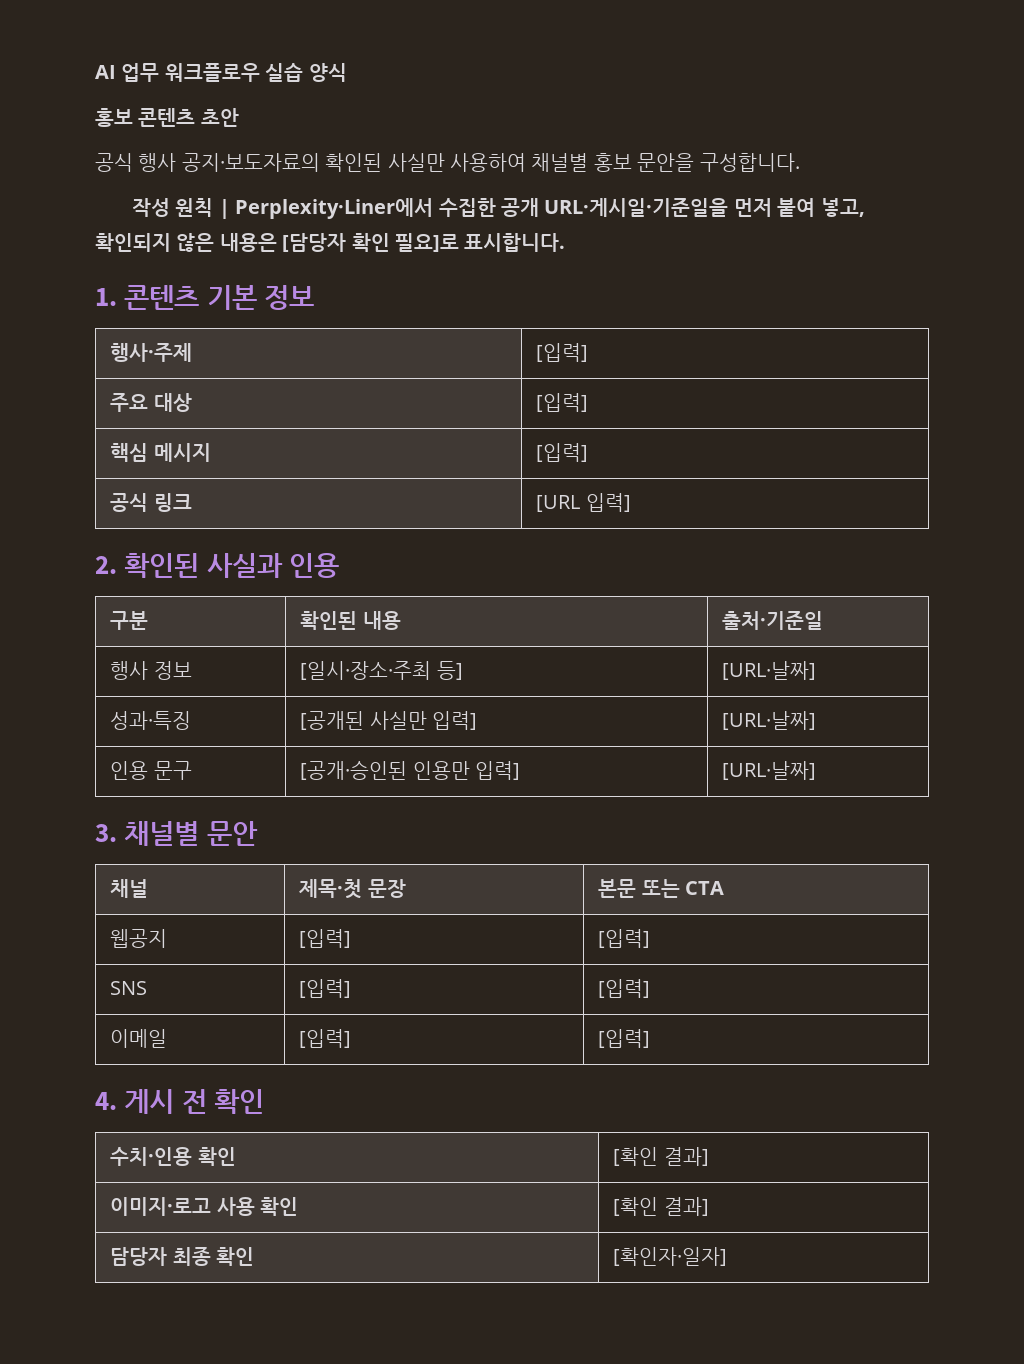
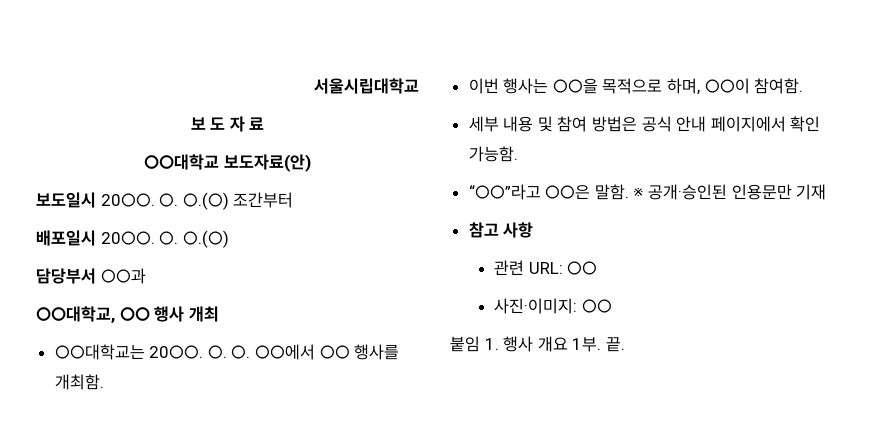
[95,63,347,82] [95,108,239,127] [95,153,800,172] [132,198,865,219] [95,233,566,252] [95,285,314,310] [110,343,193,362] [536,343,589,362] [110,393,192,412] [536,393,589,412] [110,443,211,462] [536,443,589,462] [110,493,192,512] [536,493,631,512] [95,553,339,578] [110,611,149,630] [300,611,401,630] [722,611,824,630] [110,661,192,680] [300,661,463,680] [722,661,817,680] [110,711,192,730] [300,711,478,730] [722,711,817,730] [110,761,192,780] [300,760,521,780] [722,761,817,780] [95,821,258,846] [110,879,149,898] [299,879,406,899] [598,879,725,898] [110,929,168,948] [299,929,352,948] [598,929,651,948] [110,981,148,995] [299,979,352,998] [598,979,651,998] [110,1029,168,1048] [299,1029,352,1048] [598,1029,651,1048] [95,1089,264,1114] [110,1147,236,1166] [613,1147,709,1166] [110,1197,299,1216] [613,1197,709,1216] [110,1247,255,1266] [613,1247,728,1266] AI 업무 워크플로우 실습 양식 // 홍보 콘텐츠 초안 // 공식 행사 공지·보도자료의 확인된 사실만 사용하여 채널별 홍보 문안을 구성합니다. // 작성 원칙 | Perplexity·Liner에서 수집한 공개 URL·게시일·기준일을 먼저 붙여 넣고, 확인되지 않은 내용은 [담당자 확인 필요]로 표시합니다. // 1. 콘텐츠 기본 정보 // 행사·주제 | [입력] // 주요 대상 | [입력] // 핵심 메시지 | [입력] // 공식 링크 | [URL 입력] // 2. 확인된 사실과 인용 // 구분 | 확인된 내용 | 출처·기준일 // 행사 정보 | [일시·장소·주최 등] | [URL·날짜] // 성과·특징 | [공개된 사실만 입력] | [URL·날짜] // 인용 문구 | [공개·승인된 인용만 입력] | [URL·날짜] // 3. 채널별 문안 // 채널 | 제목·첫 문장 | 본문 또는 CTA // 웹공지 | [입력] | [입력] // SNS | [입력] | [입력] // 이메일 | [입력] | [입력] // 4. 게시 전 확인 // 수치·인용 확인 | [확인 결과] // 이미지·로고 사용 확인 | [확인 결과] // 담당자 최종 확인 | [확인자·일자] -> [314,78,419,94] [190,116,265,132] [144,154,311,172] [36,192,294,210] [36,230,229,248] [36,268,146,284] [36,306,219,323] [54,344,400,360] [54,374,104,390] [468,78,804,95] [468,116,821,132] [468,146,518,162] [468,184,827,200] [468,222,534,238] [494,260,598,276] [494,298,612,314] [450,336,625,352] 서울시립대학교 // 보 도 자 료 // ○○대학교 보도자료(안) // 보도일시 20○○. ○. ○.(○) 조간부터 // 배포일시 20○○. ○. ○.(○) // 담당부서 ○○과 // ○○대학교, ○○ 행사 개최 // ○○대학교는 20○○. ○. ○. ○○에서 ○○ 행사를 개최함. // 이번 행사는 ○○을 목적으로 하며, ○○이 참여함. // 세부 내용 및 참여 방법은 공식 안내 페이지에서 확인 가능함. // “○○”라고 ○○은 말함. ※ 공개·승인된 인용문만 기재 // 참고 사항 // 관련 URL: ○○ // 사진·이미지: ○○ // 붙임 1. 행사 개요 1부. 끝.

